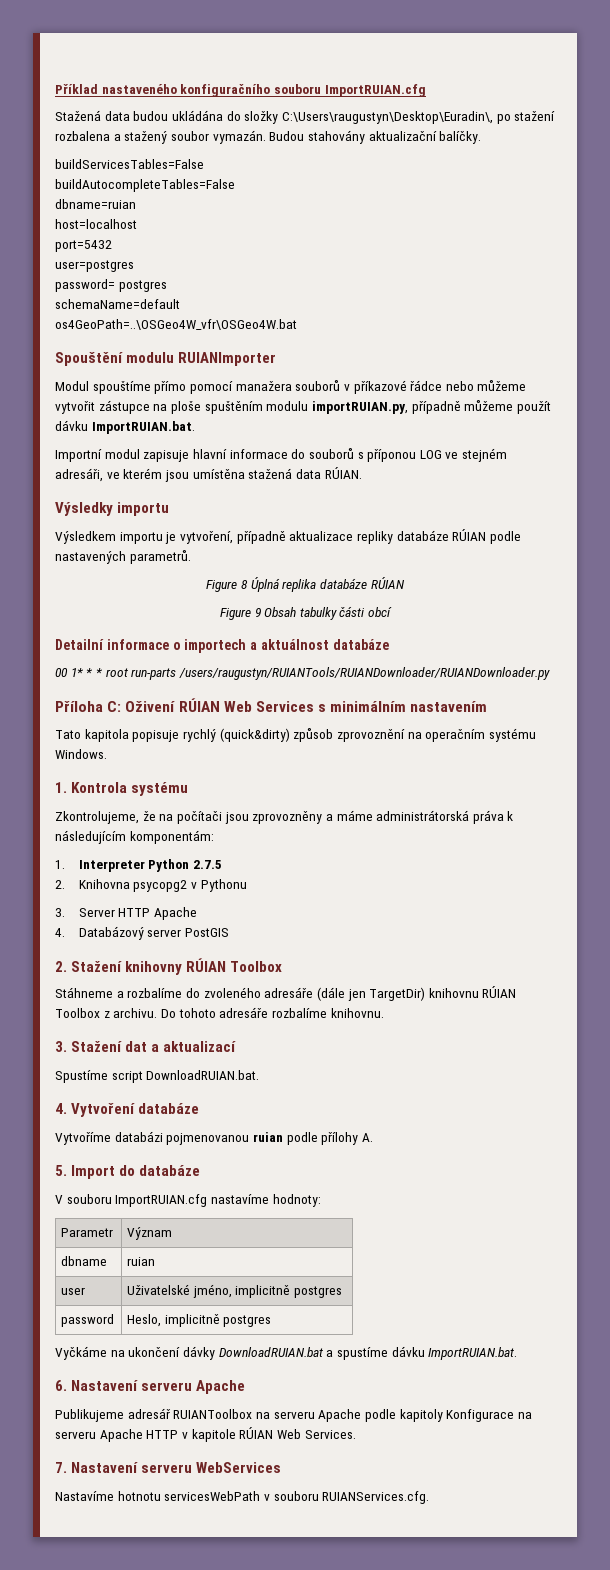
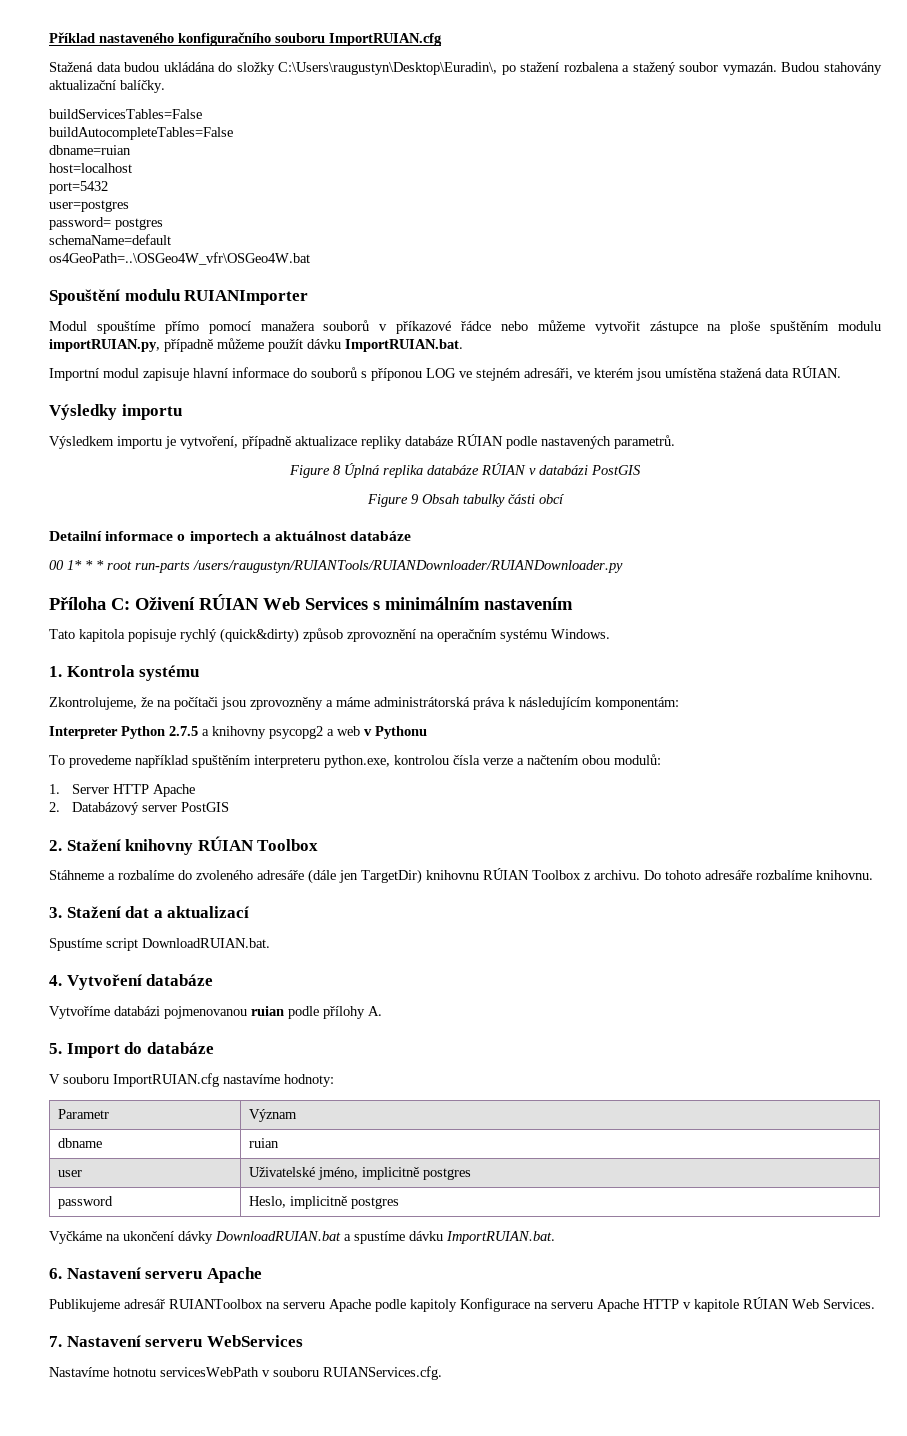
(405, 583) none -> [529,465,641,475] v databázi PostGIS
[55,860,65,869] 1. -> (679, 703) none
[55,879,247,892] [55,908,65,917] // 2. Knihovna psycopg2 v Pythonu // 3. -> [202,726,427,739] [49,754,661,768] [49,784,60,794] a knihovny psycopg2 a web v Pythonu // To provedeme například spuštěním interpreteru python.exe, kontrolou čísla verze a načtením obou modulů: // 1.
[55,928,65,937] 4. -> [49,802,60,812] 2.

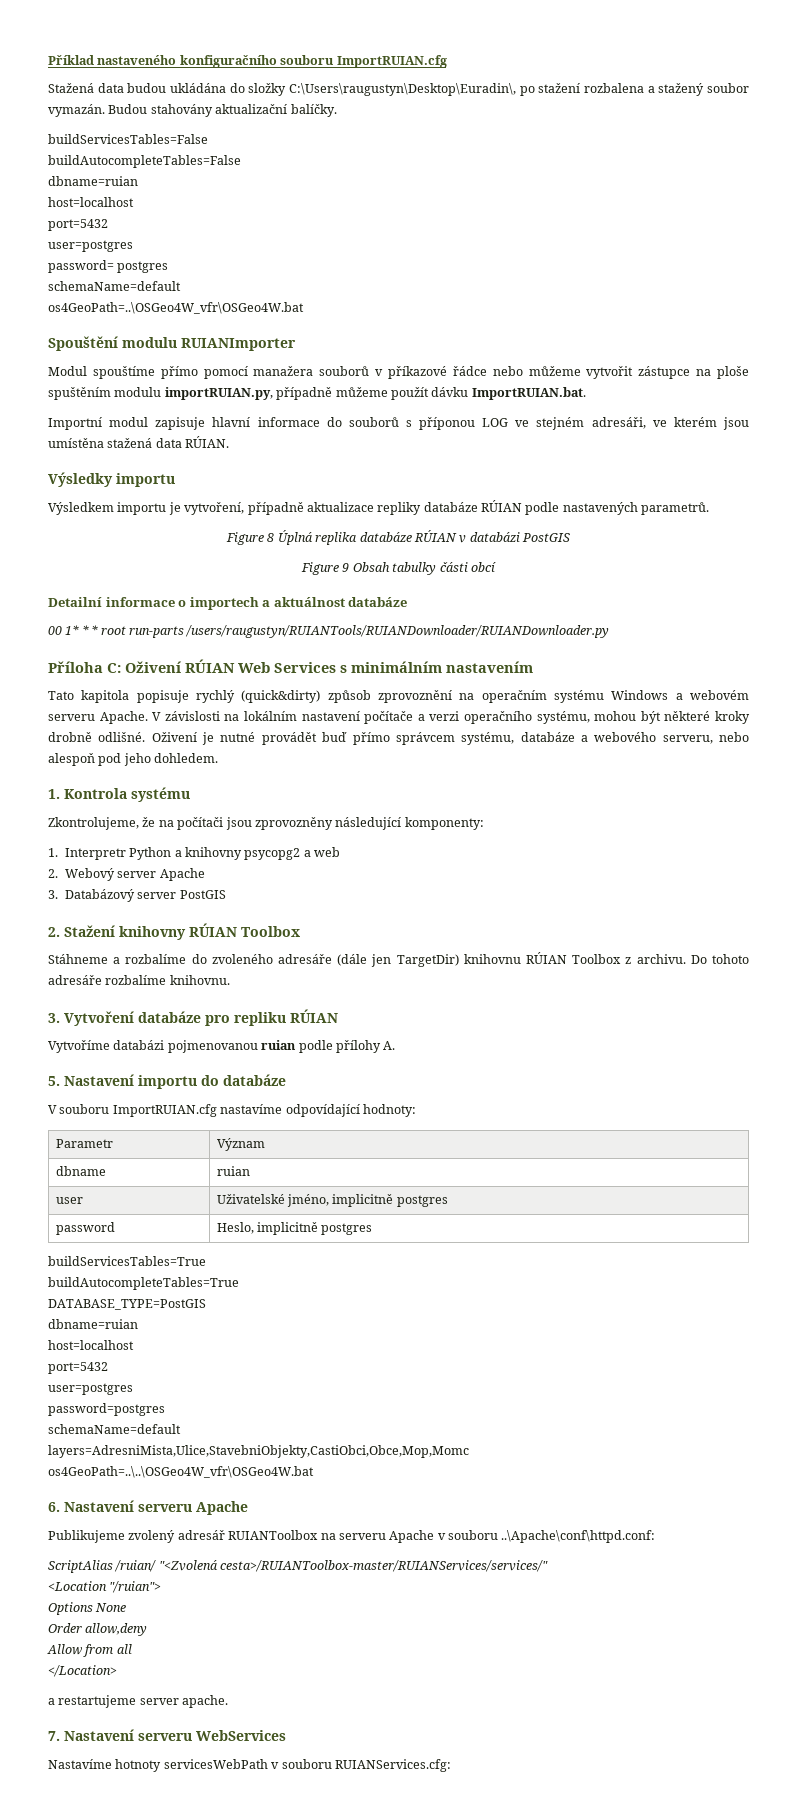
[551,629,610,639] Windows. -> [611,690,750,700] [48,711,751,724] [48,732,749,745] [48,753,219,766] Windows a webovém serveru Apache. V závislosti na lokálním nastavení počítače a verzi operačního systému, mohou být některé kroky drobně odlišné. Oživení je nutné provádět buď přímo správcem systému, databáze a webového serveru, nebo alespoň pod jeho dohledem.
[326,697,679,710] [49,726,198,739] a máme administrátorská práva k následujícím komponentám: // Interpreter Python 2.7.5 -> [335,817,484,830] [48,847,172,860] následující komponenty: // 1. Interpretr Python
[364,726,427,739] [49,754,661,768] [49,784,195,797] [49,802,60,812] v Pythonu // To provedeme například spuštěním interpreteru python.exe, kontrolou čísla verze a načtením obou modulů: // 1. Server HTTP Apache // 2. -> [48,868,205,881] [48,890,58,899] // 2. Webový server Apache // 3.
[66,906,250,918] [49,938,270,951] [49,975,62,986] Stažení dat a aktualizací // Spustíme script DownloadRUIAN.bat. // 4. -> (60, 1018) none
(214, 980) none -> [205,1009,338,1026] pro repliku RÚIAN
[66,1043,120,1058] Import -> [64,1074,197,1089] Nastavení importu
(280, 1079) none -> [285,1104,360,1117] odpovídající
[49,1231,555,1244] Vyčkáme na ukončení dávky DownloadRUIAN.bat a spustíme dávku ImportRUIAN.bat. -> [48,1256,206,1266] [48,1277,239,1290] [48,1299,206,1310] [48,1319,138,1329] [48,1340,134,1350] [48,1362,108,1374] [48,1383,133,1395] [48,1403,165,1416] [48,1424,181,1434] [48,1445,469,1458] [48,1466,314,1478] buildServicesTables=True // buildAutocompleteTables=True // DATABASE_TYPE=PostGIS // dbname=ruian // host=localhost // port=5432 // user=postgres // password=postgres // schemaName=default // layers=AdresniMista,Ulice,StavebniObjekty,CastiObci,Obce,Mop,Momc // os4GeoPath=..\..\OSGeo4W_vfr\OSGeo4W.bat
(120, 1305) none -> [128,1530,176,1543] zvolený
[375,1297,875,1312] podle kapitoly Konfigurace na serveru Apache HTTP v kapitole RÚIAN Web Services. -> [437,1530,656,1543] [48,1560,549,1573] [48,1581,162,1593] [48,1602,127,1615] [48,1623,148,1636] [47,1644,132,1657] [48,1665,117,1677] [48,1695,229,1708] v souboru ..\Apache\conf\httpd.conf: // ScriptAlias /ruian/ "<Zvolená cesta>/RUIANToolbox-master/RUIANServices/services/" // <Location "/ruian"> // Options None // Order allow,deny // Allow from all // </Location> // a restartujeme server apache.
[113,1367,156,1377] hotnotu -> [115,1759,162,1772] hotnoty
[323,1366,442,1380] RUIANServices.cfg. -> [334,1759,451,1772] RUIANServices.cfg:

